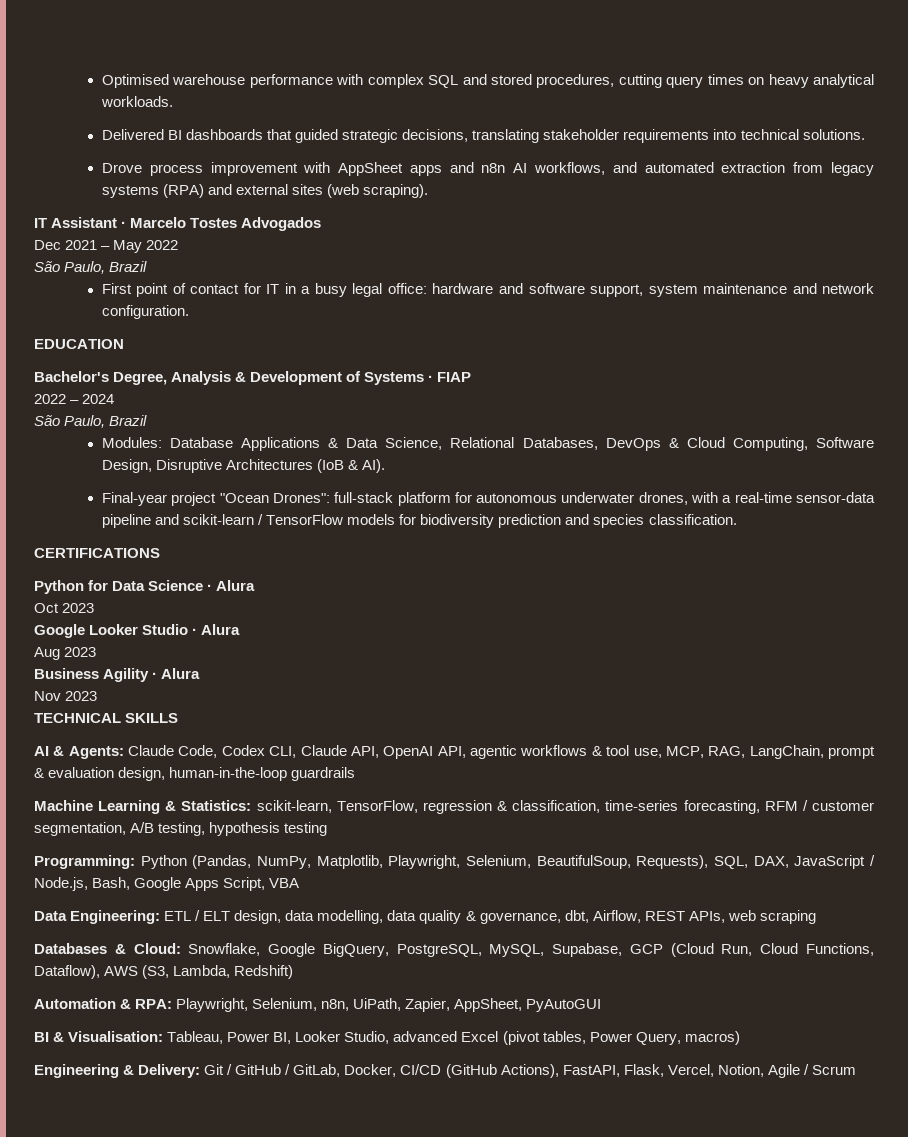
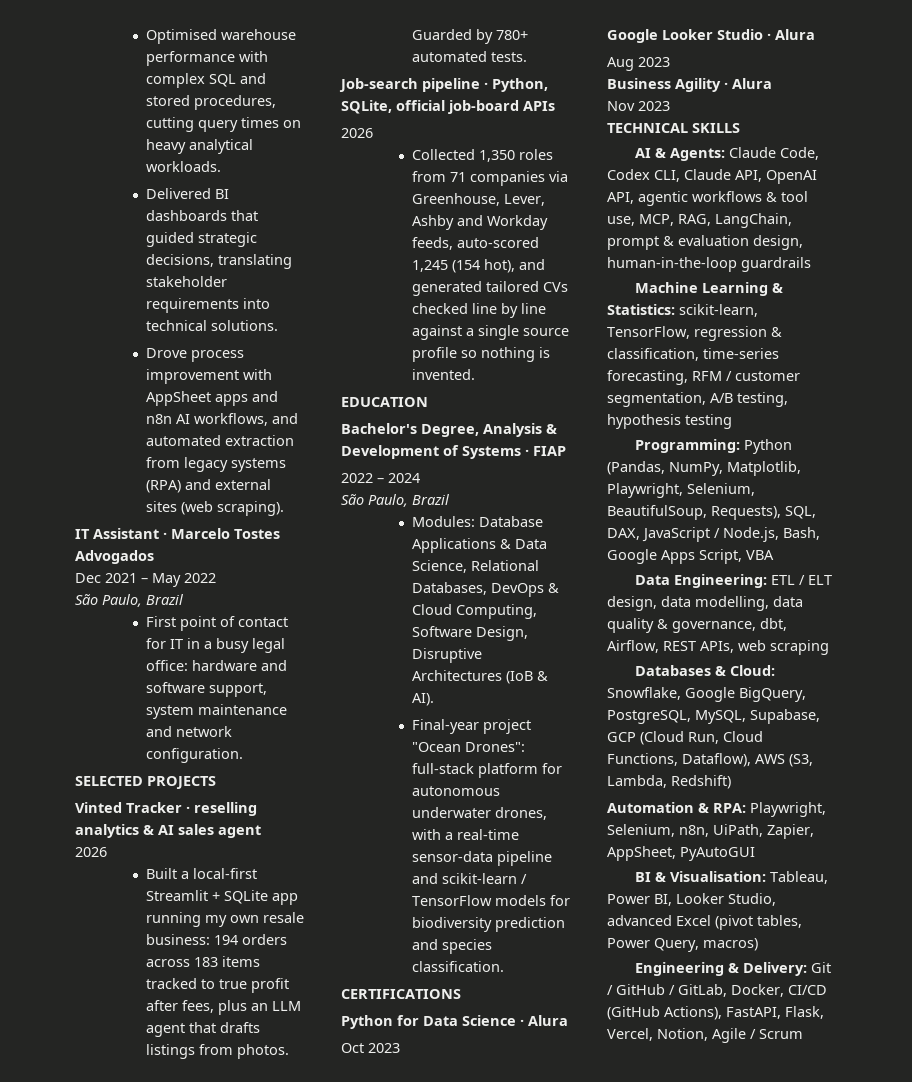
(189, 312) none -> [75,776,216,789] [75,802,257,816] [75,824,261,838] [75,847,107,857] [145,868,257,879] [145,890,298,905] [145,912,304,927] [145,934,287,945] [145,956,260,967] [145,978,289,993] [145,1000,301,1015] [145,1022,260,1037] [145,1044,289,1059] [411,29,528,44] [411,51,527,62] [339,78,548,92] [341,100,555,114] [341,128,373,138] [411,149,553,162] [411,171,568,186] [411,193,545,206] [411,215,548,230] [411,237,539,250] [411,259,545,273] [411,281,568,296] [411,303,546,318] [411,325,569,340] [411,347,550,362] [411,369,475,380] // SELECTED PROJECTS // Vinted Tracker · reselling analytics & AI sales agent // 2026 // Built a local-first Streamlit + SQLite app running my own resale business: 194 orders across 183 items tracked to true profit after fees, plus an LLM agent that drafts listings from photos. Guarded by 780+ automated tests. // Job-search pipeline · Python, SQLite, official job-board APIs // 2026 // Collected 1,350 roles from 71 companies via Greenhouse, Lever, Ashby and Workday feeds, auto-scored 1,245 (154 hot), and generated tailored CVs checked line by line against a single source profile so nothing is invented.

